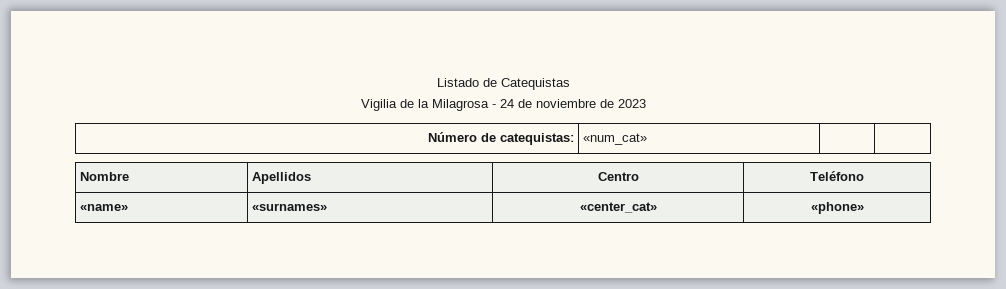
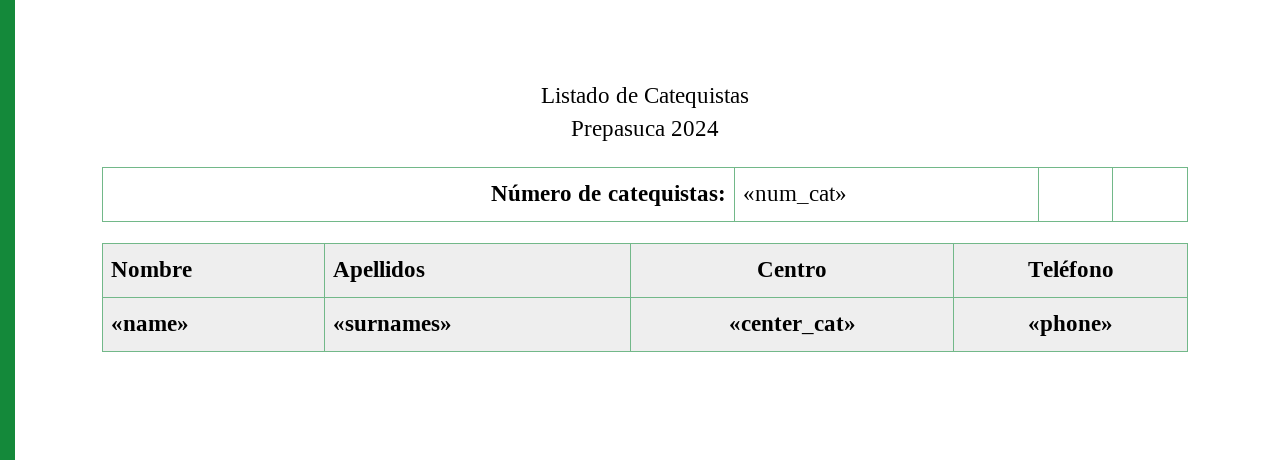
[360,99,646,111] Vigilia de la Milagrosa - 24 de noviembre de 2023 -> [570,121,720,141] Prepasuca 2024

